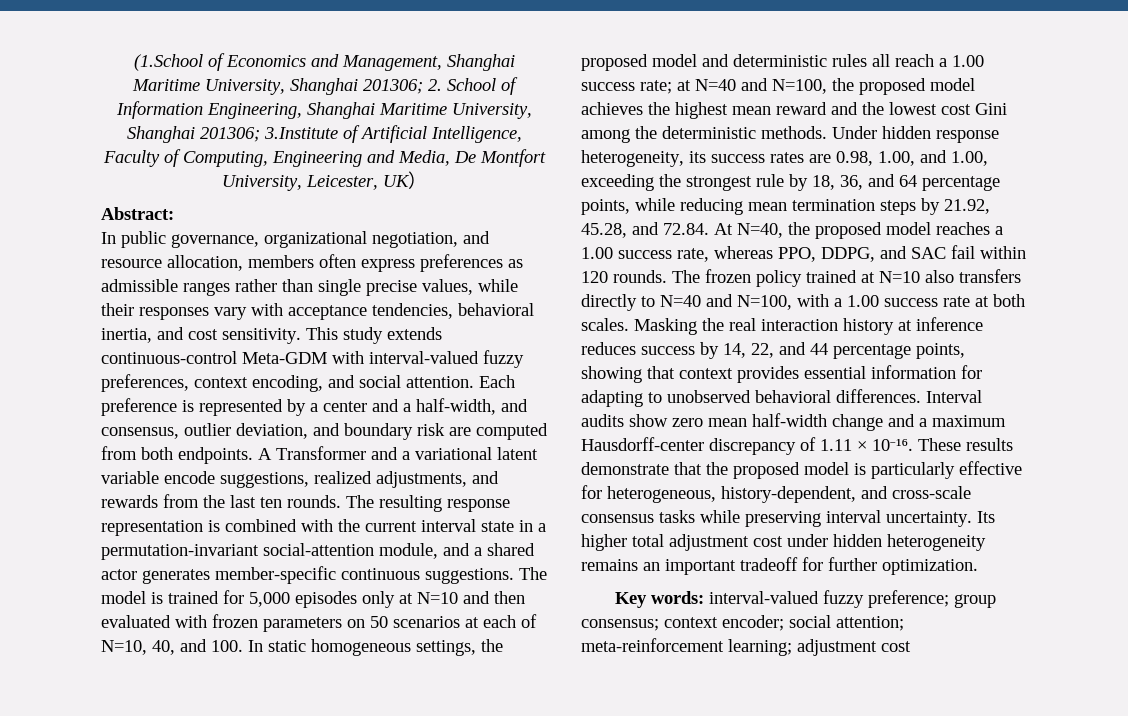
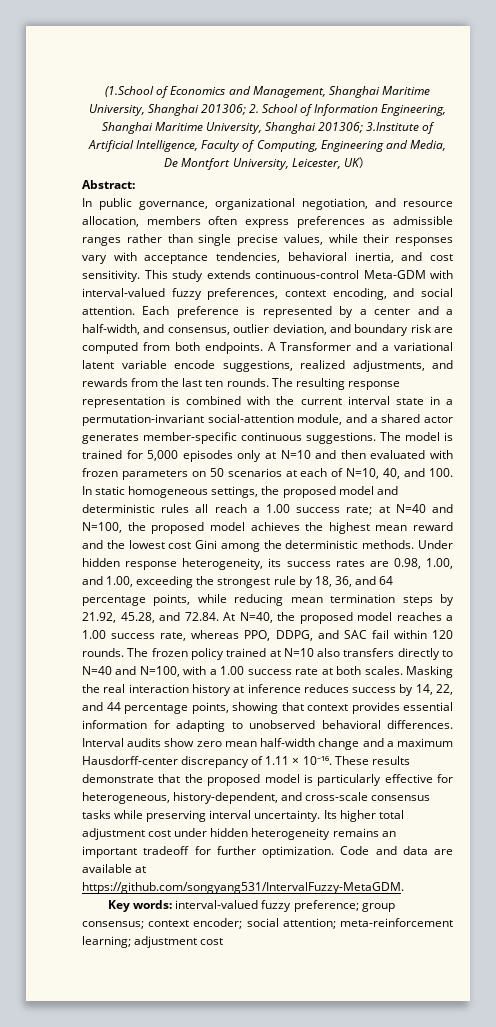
(978, 567) none -> [340,846,453,855] [82,864,147,873] [82,882,404,894] Code and data are available at https://github.com/songyang531/IntervalFuzzy-MetaGDM.

